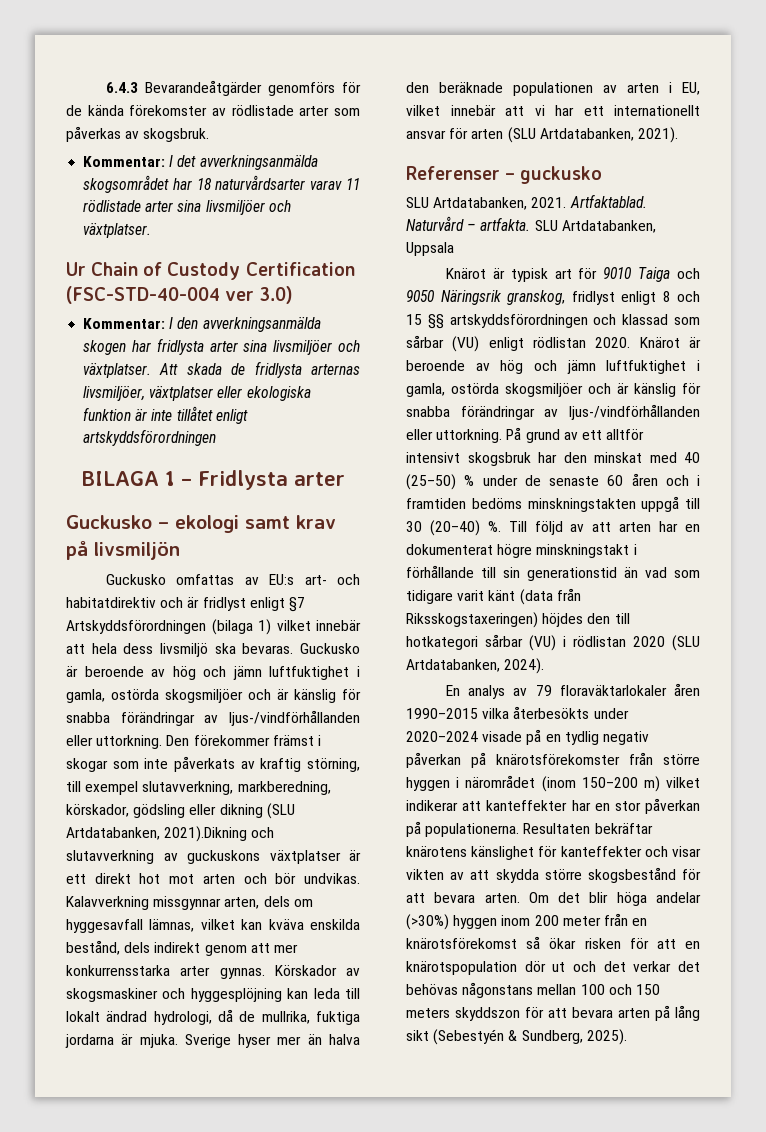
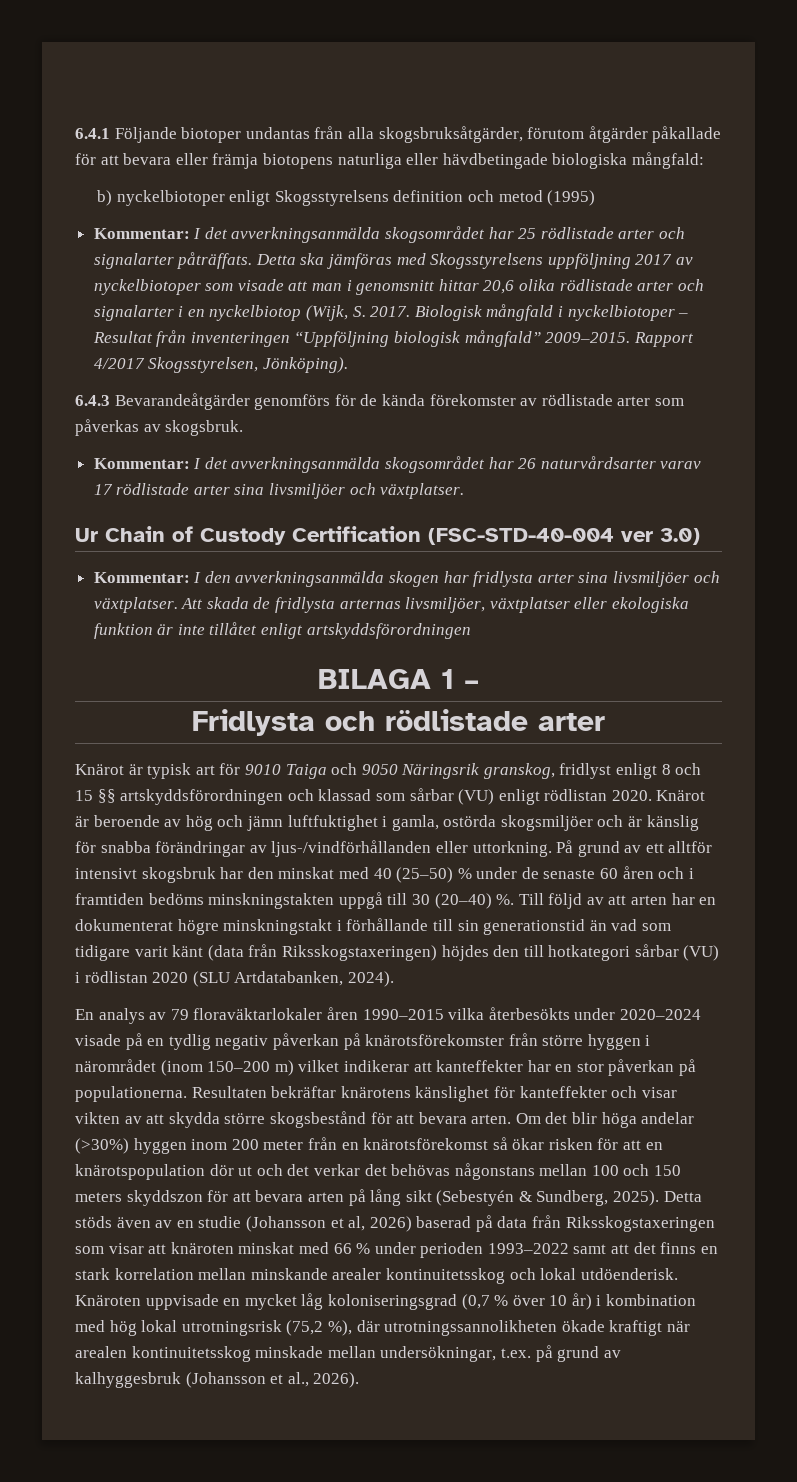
(105, 87) none -> [75,126,722,143] [75,152,704,169] [97,190,596,206] [93,226,686,243] [93,252,694,269] [93,279,704,295] [93,304,689,321] [92,330,694,347] [93,357,348,373] 6.4.1 Följande biotoper undantas från alla skogsbruksåtgärder, förutom åtgärder påkallade för att bevara eller främja biotopens naturliga eller hävdbetingade biologiska mångfald: // b) nyckelbiotoper enligt Skogsstyrelsens definition och metod (1995) // Kommentar: I det avverkningsanmälda skogsområdet har 25 rödlistade arter och signalarter påträffats. Detta ska jämföras med Skogsstyrelsens uppföljning 2017 av nyckelbiotoper som visade att man i genomsnitt hittar 20,6 olika rödlistade arter och signalarter i en nyckelbiotop (Wijk, S. 2017. Biologisk mångfald i nyckelbiotoper – Resultat från inventeringen “Uppföljning biologisk mångfald” 2009–2015. Rapport 4/2017 Skogsstyrelsen, Jönköping). //
[196,178,212,190] 18 -> [518,458,537,469] 26
[346,178,360,190] 11 -> [93,484,113,495] 17
[197,470,345,490] [66,515,336,533] [66,541,180,560] [105,574,360,585] [66,597,305,612] [66,619,361,635] [66,643,360,657] [66,666,360,680] [66,689,361,703] [66,710,360,726] [66,735,321,749] [66,756,360,772] [66,781,331,795] [66,803,295,819] [66,826,275,842] [66,850,361,864] [66,873,360,884] [66,896,313,910] [66,919,360,933] [66,940,298,956] [66,965,360,979] [66,988,360,1002] [66,1009,360,1025] [65,1034,360,1048] [406,82,700,96] [406,105,700,116] [406,127,678,143] [406,166,603,184] [406,194,647,210] [406,216,656,233] [406,242,454,256] Fridlysta arter // Guckusko – ekologi samt krav på livsmiljön // Guckusko omfattas av EU:s art- och habitatdirektiv och är fridlyst enligt §7 Artskyddsförordningen (bilaga 1) vilket innebär att hela dess livsmiljö ska bevaras. Guckusko är beroende av hög och jämn luftfuktighet i gamla, ostörda skogsmiljöer och är känslig för snabba förändringar av ljus-/vindförhållanden eller uttorkning. Den förekommer främst i skogar som inte påverkats av kraftig störning, till exempel slutavverkning, markberedning, körskador, gödsling eller dikning (SLU Artdatabanken, 2021).Dikning och slutavverkning av guckuskons växtplatser är ett direkt hot mot arten och bör undvikas. Kalavverkning missgynnar arten, dels om hyggesavfall lämnas, vilket kan kväva enskilda bestånd, dels indirekt genom att mer konkurrensstarka arter gynnas. Körskador av skogsmaskiner och hyggesplöjning kan leda till lokalt ändrad hydrologi, då de mullrika, fuktiga jordarna är mjuka. Sverige hyser mer än halva den beräknade populationen av arten i EU, vilket innebär att vi har ett internationellt ansvar för arten (SLU Artdatabanken, 2021). // Referenser – guckusko // SLU Artdatabanken, 2021. Artfaktablad. Naturvård – artfakta. SLU Artdatabanken, Uppsala -> [192,709,605,736] // Fridlysta och rödlistade arter
(627, 1037) none -> [663,1191,702,1202] [75,1215,715,1232] [75,1242,718,1258] [75,1268,678,1284] [75,1293,697,1310] [75,1320,690,1336] [75,1345,621,1362] [75,1372,360,1388] Detta stöds även av en studie (Johansson et al, 2026) baserad på data från Riksskogstaxeringen som visar att knäroten minskat med 66 % under perioden 1993–2022 samt att det finns en stark korrelation mellan minskande arealer kontinuitetsskog och lokal utdöenderisk. Knäroten uppvisade en mycket låg koloniseringsgrad (0,7 % över 10 år) i kombination med hög lokal utrotningsrisk (75,2 %), där utrotningssannolikheten ökade kraftigt när arealen kontinuitetsskog minskade mellan undersökningar, t.ex. på grund av kalhyggesbruk (Johansson et al., 2026).

